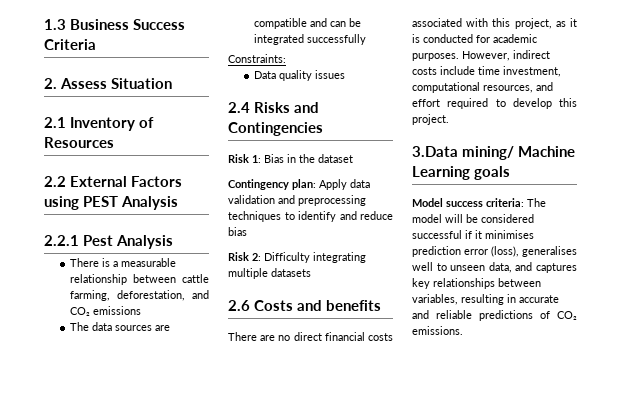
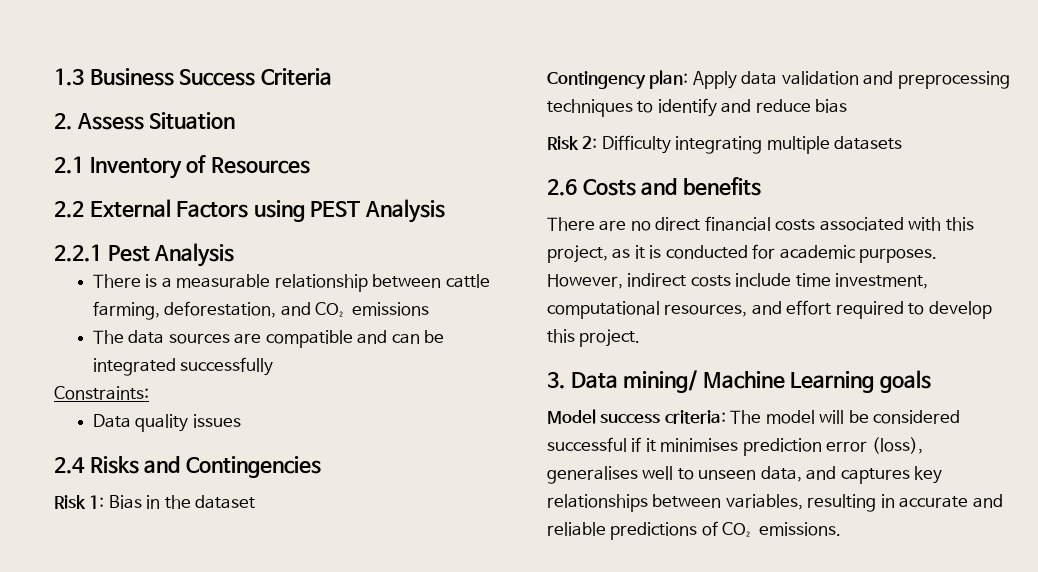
[412,146,458,157] 3.Data -> [547,372,618,389] 3. Data

